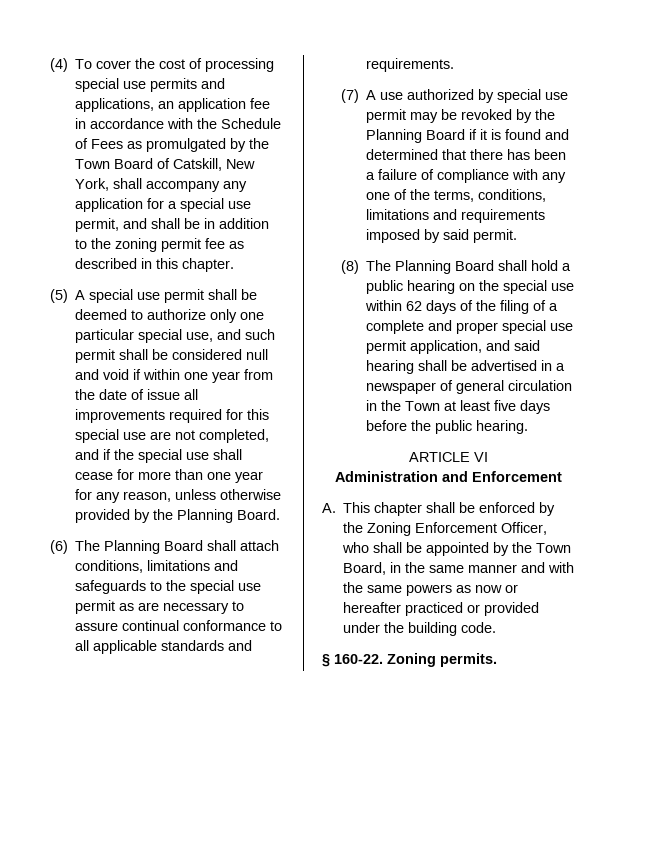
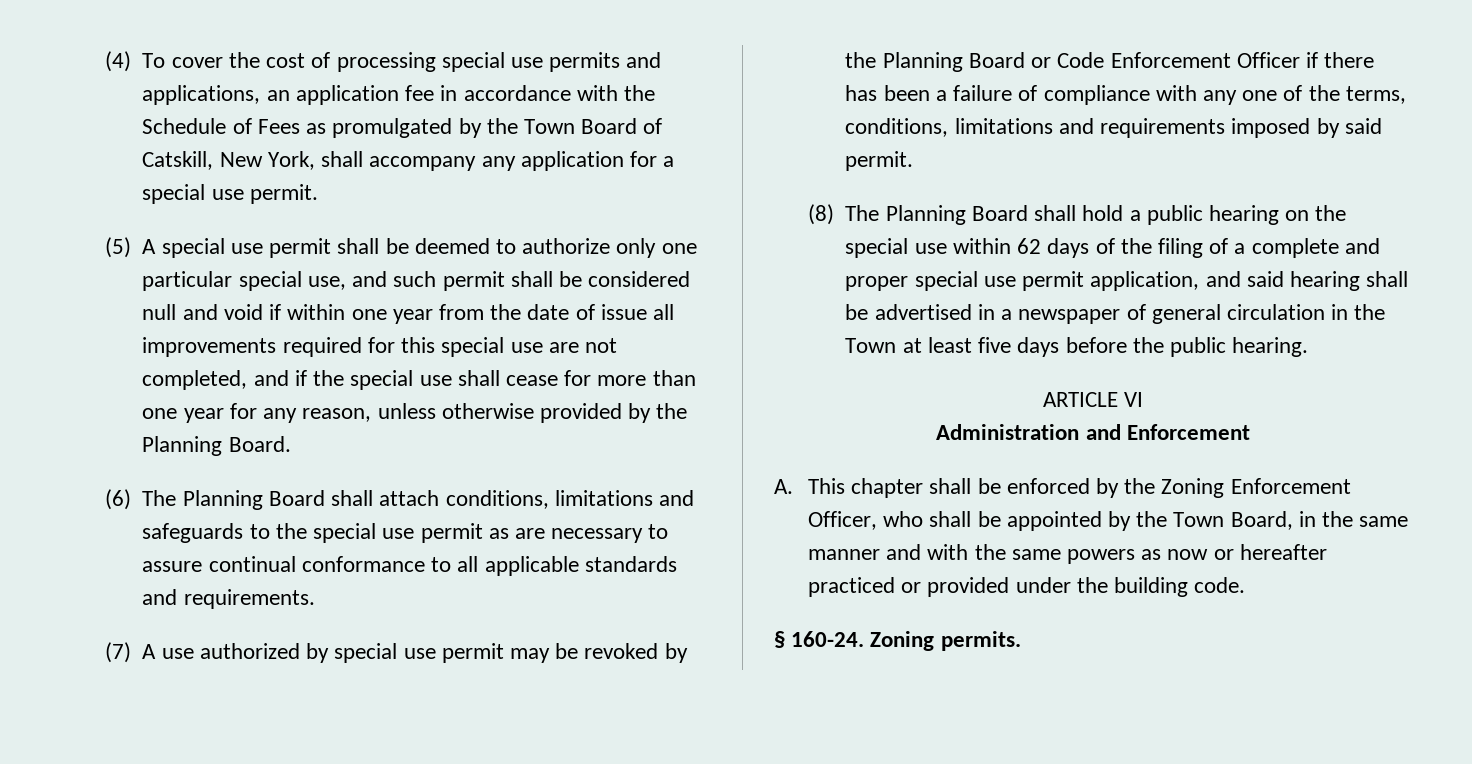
[75,218,270,232] [75,238,245,252] [75,258,235,272] permit, and shall be in addition to the zoning permit fee as described in this chapter. -> [249,184,318,204] permit.
[469,129,570,140] [366,149,467,160] if it is found and determined that -> [1031,52,1318,68] or Code Enforcement Officer if
[334,654,383,664] 160-22. -> [791,631,865,647] 160-24.

